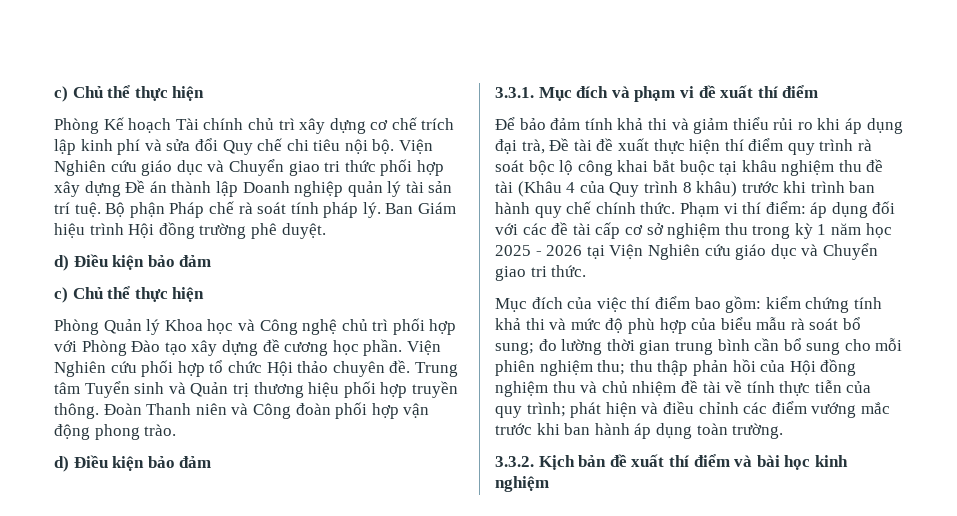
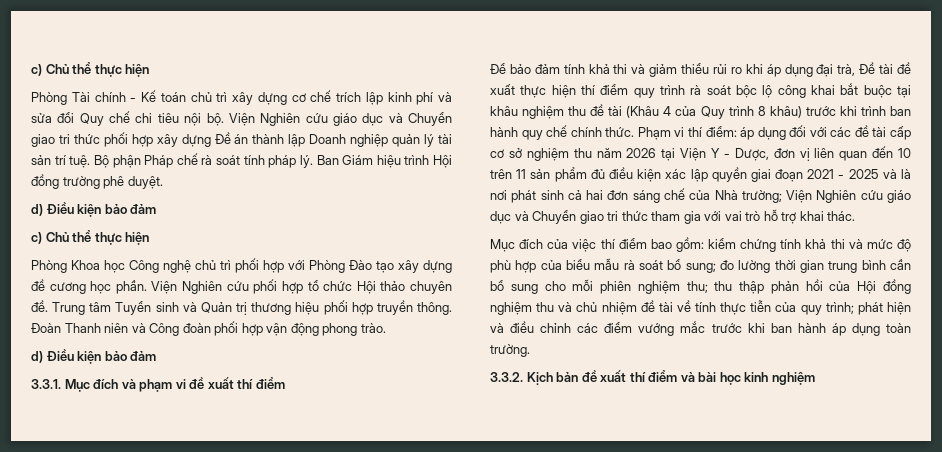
[54,85,205,102] [54,117,244,134] c) Chủ thể thực hiện // Phòng Kế hoạch Tài chính -> [31,62,150,77] [31,90,186,105] c) Chủ thể thực hiện // Phòng Tài chính - Kế toán
[103,319,161,335] Quản lý -> (67, 266) none
[237,319,255,331] và -> (125, 266) none
[752,223,892,239] [495,243,878,260] [495,265,587,281] trong kỳ 1 năm học 2025 - 2026 tại Viện Nghiên cứu giáo dục và Chuyển giao tri thức. -> [596,146,911,161] [490,167,911,182] [490,188,911,203] [490,209,856,224] năm 2026 tại Viện Y - Dược, đơn vị liên quan đến 10 trên 11 sản phẩm đủ điều kiện xác lập quyền giai đoạn 2021 - 2025 và là nơi phát sinh cả hai đơn sáng chế của Nhà trường; Viện Nghiên cứu giáo dục và Chuyển giao tri thức tham gia với vai trò hỗ trợ khai thác.

